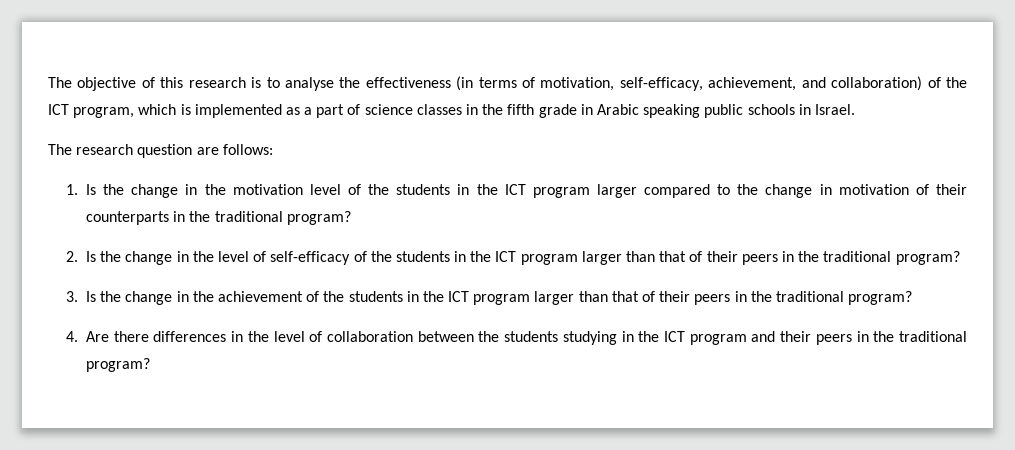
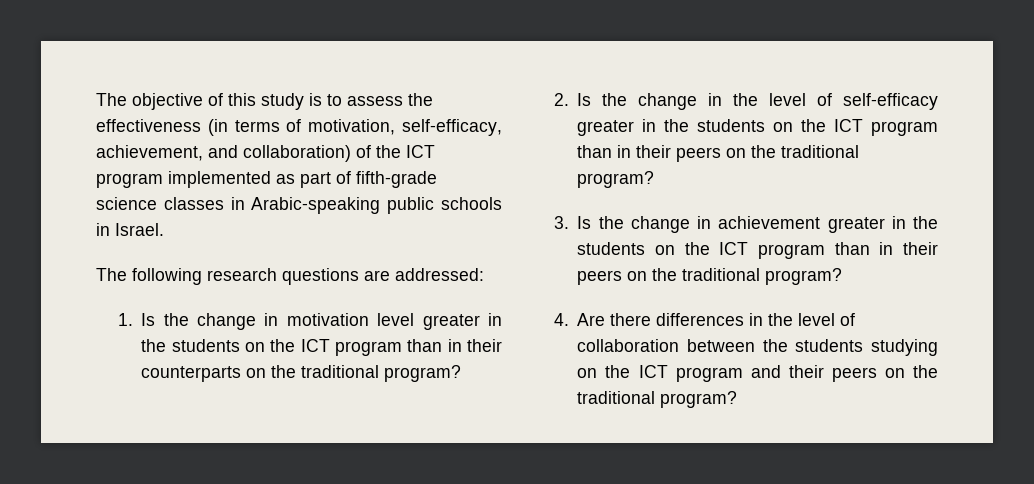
[188,77,246,88] research -> [261,93,304,110] study
[284,77,334,91] analyse -> [347,96,403,106] assess
[73,104,191,118] program, which is -> [96,173,163,188] program
[304,107,313,115] a -> (295, 179) none
(361, 109) none -> [356,171,437,188] fifth-grade
[482,104,701,118] the fifth grade in Arabic speaking -> [251,197,381,214] Arabic-speaking
[76,144,273,158] research question are follows: -> [132,268,484,285] following research questions are addressed:
[204,184,226,195] the -> (279, 319) none
[347,184,929,198] of the students in the ICT program larger compared to the change in motivation of -> [422,313,502,330] [141,339,462,356] greater in the students on the ICT program than in
[173,211,186,222] in -> [246,368,267,378] on
[353,251,794,265] of the students in the ICT program larger than that of their peers in -> [577,119,938,136] [577,145,747,162] greater in the students on the ICT program than in their peers on
[192,291,747,305] the achievement of the students in the ICT program larger than that of their peers in -> [718,216,938,233] [577,242,938,259] [577,270,648,285] achievement greater in the students on the ICT program than in their peers on
[621,331,634,342] in -> [577,368,598,378] on
[856,331,869,342] in -> [884,368,905,378] on

